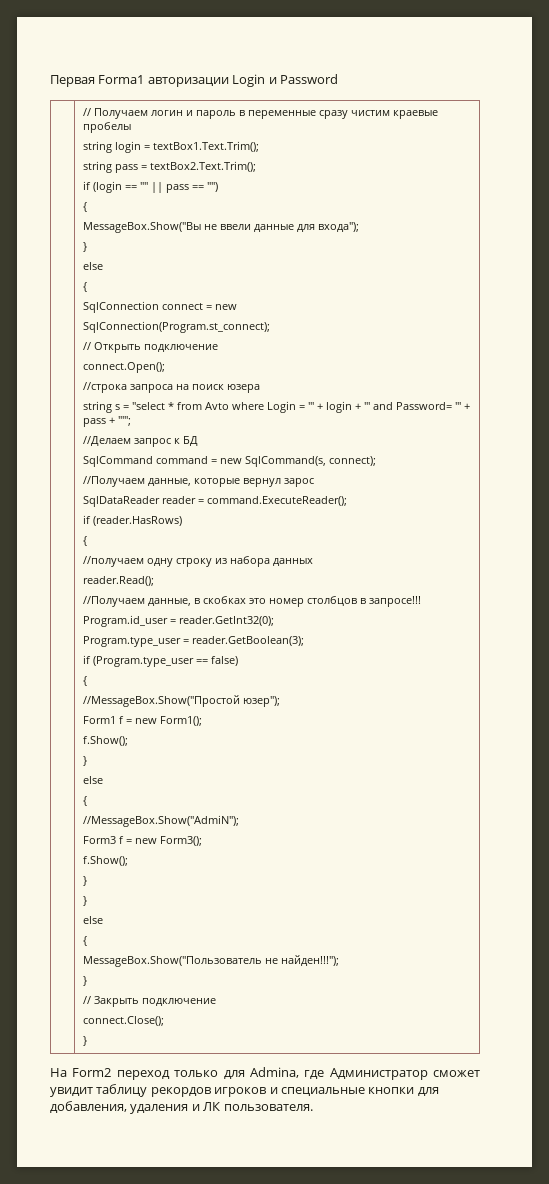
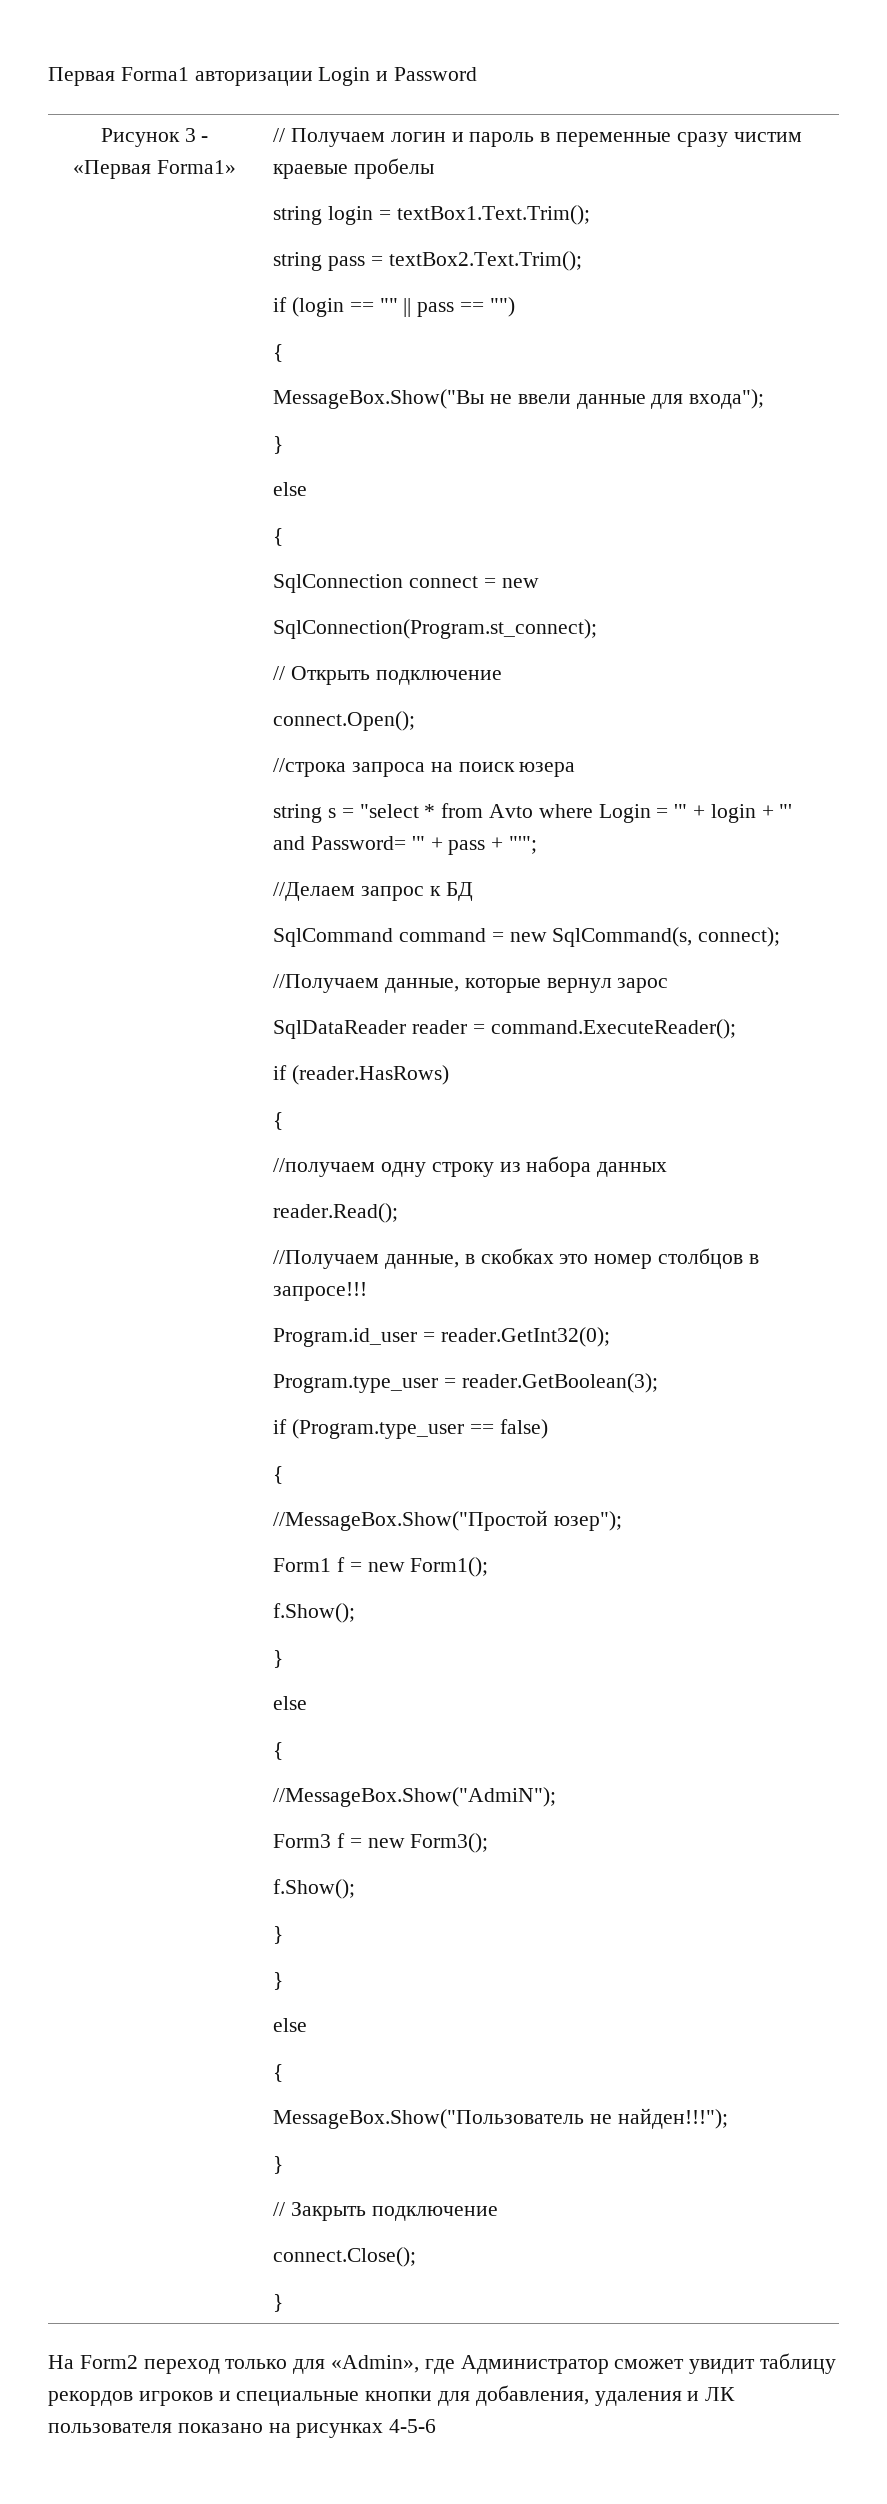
(338, 79) none -> [100,128,209,147] [73,160,236,179] Рисунок 3 - «Первая Forma1»
[249,1067,299,1078] Admina, -> [331,2355,420,2373] «Admin»,
[223,1104,313,1111] пользователя. -> [48,2419,437,2438] пользователя показано на рисунках 4-5-6

